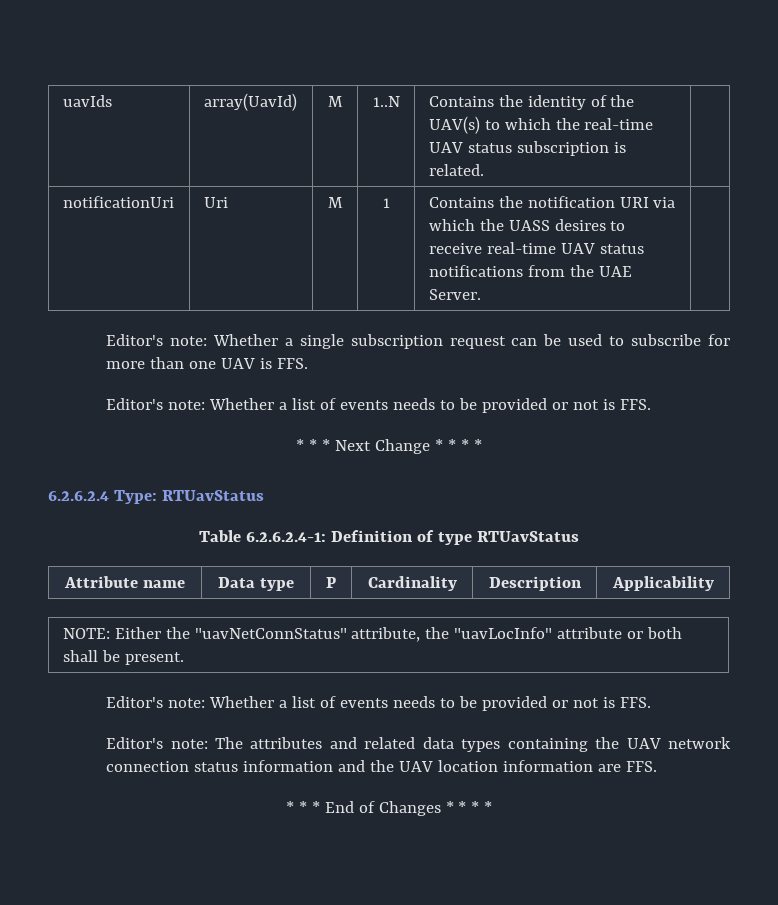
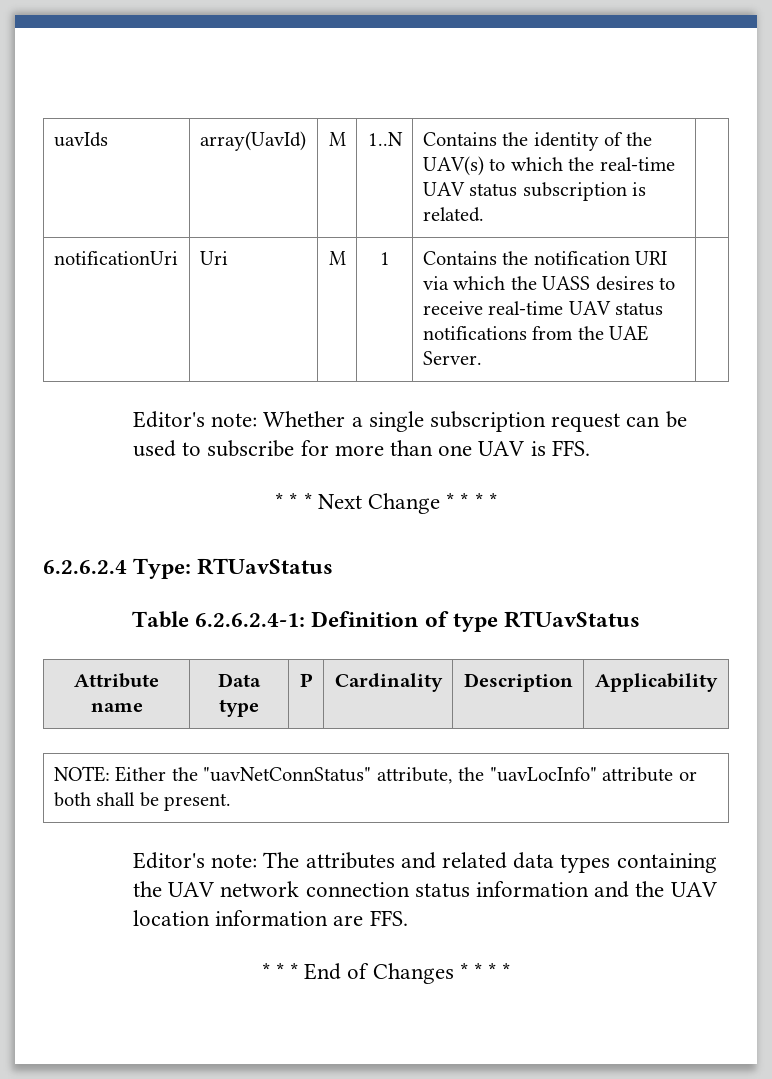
[106,398,652,413] // Editor's note: Whether a list of events needs to be provided or not is FFS. -> (590, 448) none
[106,696,652,711] // Editor's note: Whether a list of events needs to be provided or not is FFS. -> (232, 802) none

